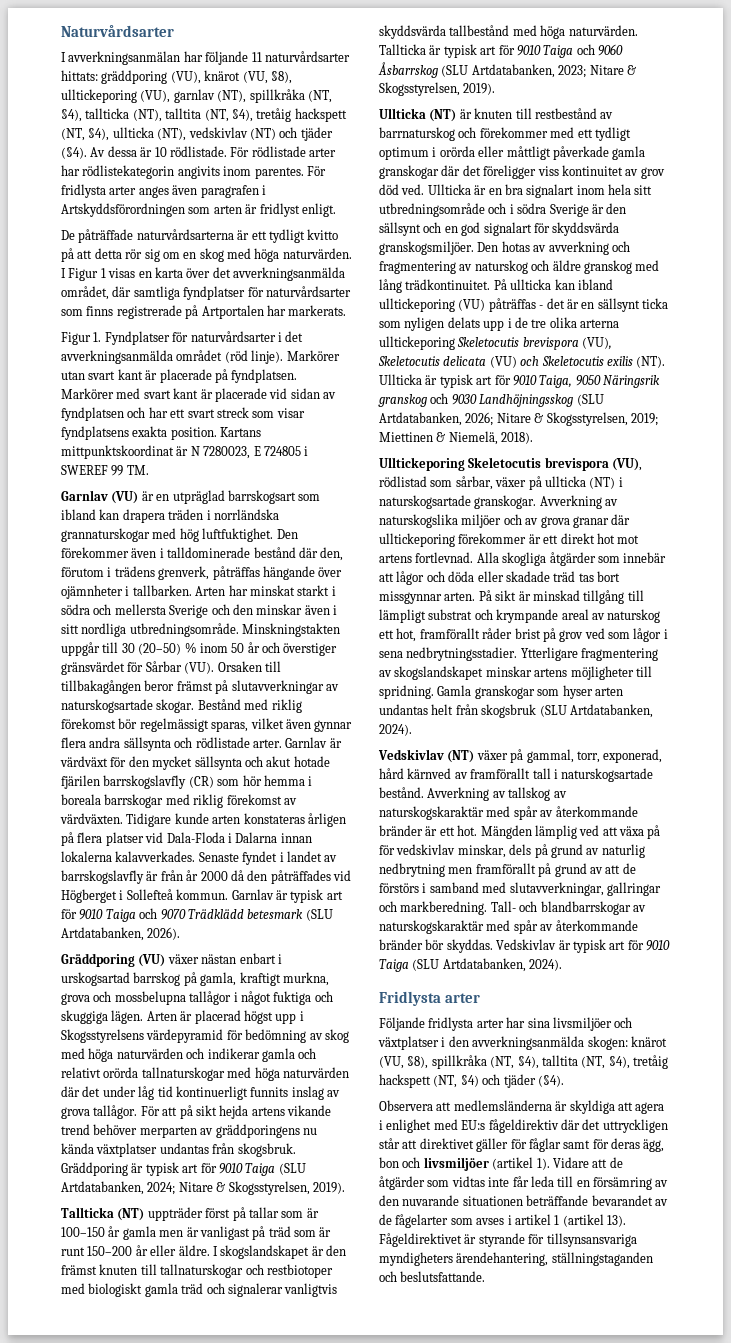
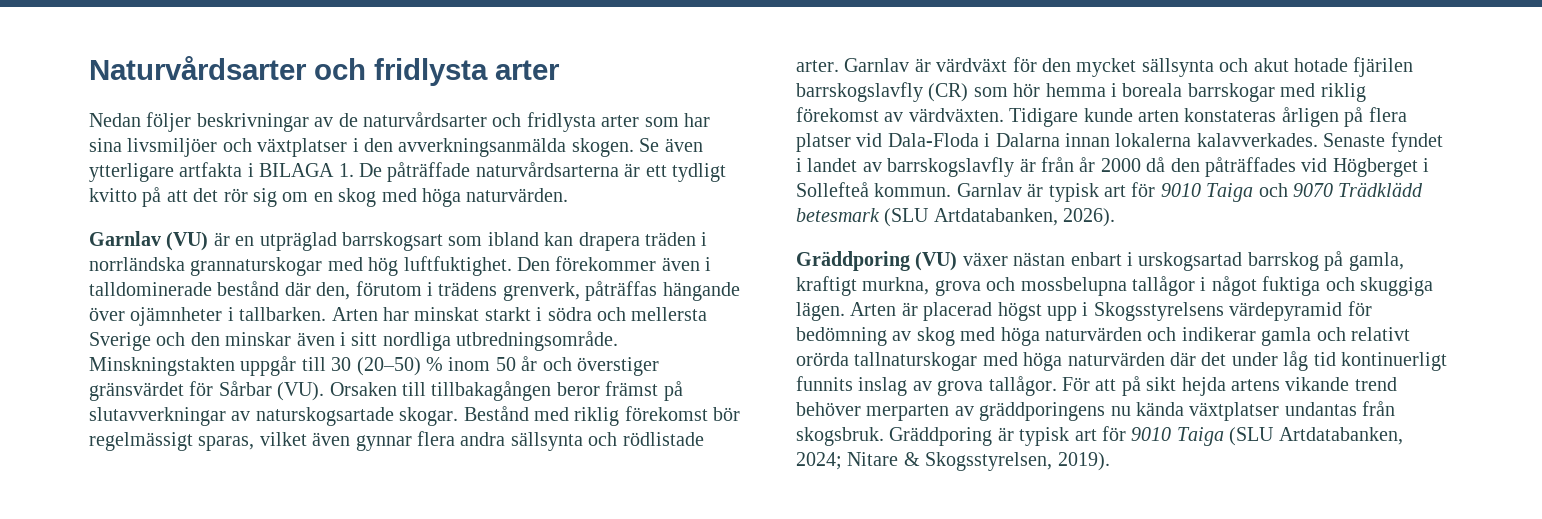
[61,51,350,65] [61,70,292,84] [61,89,332,103] [61,108,347,122] [61,127,333,141] [61,146,336,159] [61,165,326,179] [61,184,266,198] [61,203,336,217] // I avverkningsanmälan har följande 11 naturvårdsarter hittats: gräddporing (VU), knärot (VU, §8), ulltickeporing (VU), garnlav (NT), spillkråka (NT, §4), tallticka (NT), talltita (NT, §4), tretåig hackspett (NT, §4), ullticka (NT), vedskivlav (NT) och tjäder (§4). Av dessa är 10 rödlistade. För rödlistade arter har rödlistekategorin angivits inom parentes. För fridlysta arter anges även paragrafen i Artskyddsförordningen som arten är fridlyst enligt. // -> [314,58,560,86] [89,112,710,132] [89,138,703,157] [89,162,354,182] och fridlysta arter // Nedan följer beskrivningar av de naturvårdsarter och fridlysta arter som har sina livsmiljöer och växtplatser i den avverkningsanmälda skogen. Se även ytterligare artfakta i BILAGA 1.
[94,248,122,259] detta -> [193,188,219,202] det
[61,267,345,281] [61,286,351,300] [61,305,347,319] [61,331,304,345] [61,350,340,364] [61,369,298,383] [61,388,336,402] [61,407,305,421] [61,426,262,440] [61,445,309,459] [61,465,149,476] I Figur 1 visas en karta över det avverkningsanmälda området, där samtliga fyndplatser för naturvårdsarter som finns registrerade på Artportalen har markerats. // Figur 1. Fyndplatser för naturvårdsarter i det avverkningsanmälda området (röd linje). Markörer utan svart kant är placerade på fyndplatsen. Markörer med svart kant är placerade vid sidan av fyndplatsen och har ett svart streck som visar fyndplatsens exakta position. Kartans mittpunktskoordinat är N 7280023, E 724805 i SWEREF 99 TM. -> (569, 195) none
[61,1207,319,1221] [61,1226,332,1240] [61,1245,346,1259] [61,1264,333,1278] [61,1283,338,1297] [379,25,638,39] [379,44,623,58] [378,62,636,78] [379,82,496,96] [379,108,614,122] [379,127,631,141] [379,146,646,160] [379,165,665,179] [379,184,653,198] [379,203,627,217] [379,222,620,236] [379,241,630,255] [379,260,660,274] [379,279,613,293] [379,298,668,312] [379,317,619,331] [379,336,613,350] [378,356,666,368] [379,374,660,388] [378,393,604,407] [379,412,658,426] [379,431,534,445] [379,457,643,471] [379,476,623,490] [379,495,619,509] [379,514,631,528] [379,533,640,547] [379,552,667,566] [379,571,620,585] [379,590,644,604] [379,609,661,623] [379,628,668,642] [379,647,659,661] [379,666,652,680] [379,685,623,699] [379,704,653,718] [379,724,412,736] [378,749,663,763] [379,768,654,782] [379,787,567,801] [379,806,638,820] [379,825,661,839] [379,844,645,858] [379,863,636,877] [379,882,661,896] [379,901,646,915] [379,920,638,934] [379,939,670,953] [379,958,563,972] [379,991,480,1006] [379,1017,633,1031] [378,1036,667,1050] [379,1055,668,1069] [379,1074,564,1088] [379,1100,665,1114] [379,1119,668,1133] [379,1138,665,1152] [379,1157,623,1171] [379,1176,669,1190] [379,1195,668,1206] [379,1214,626,1228] [379,1233,637,1247] [379,1252,653,1266] [379,1271,486,1282] // Tallticka (NT) uppträder först på tallar som är 100–150 år gamla men är vanligast på träd som är runt 150–200 år eller äldre. I skogslandskapet är den främst knuten till tallnaturskogar och restbiotoper med biologiskt gamla träd och signalerar vanligtvis skyddsvärda tallbestånd med höga naturvärden. Tallticka är typisk art för 9010 Taiga och 9060 Åsbarrskog (SLU Artdatabanken, 2023; Nitare & Skogsstyrelsen, 2019). // Ullticka (NT) är knuten till restbestånd av barrnaturskog och förekommer med ett tydligt optimum i orörda eller måttligt påverkade gamla granskogar där det föreligger viss kontinuitet av grov död ved. Ullticka är en bra signalart inom hela sitt utbredningsområde och i södra Sverige är den sällsynt och en god signalart för skyddsvärda granskogsmiljöer. Den hotas av avverkning och fragmentering av naturskog och äldre granskog med lång trädkontinuitet. På ullticka kan ibland ulltickeporing (VU) påträffas - det är en sällsynt ticka som nyligen delats upp i de tre olika arterna ulltickeporing Skeletocutis brevispora (VU), Skeletocutis delicata (VU) och Skeletocutis exilis (NT). Ullticka är typisk art för 9010 Taiga, 9050 Näringsrik granskog och 9030 Landhöjningsskog (SLU Artdatabanken, 2026; Nitare & Skogsstyrelsen, 2019; Miettinen & Niemelä, 2018). // Ulltickeporing Skeletocutis brevispora (VU), rödlistad som sårbar, växer på ullticka (NT) i naturskogsartade granskogar. Avverkning av naturskogslika miljöer och av grova granar där ulltickeporing förekommer är ett direkt hot mot artens fortlevnad. Alla skogliga åtgärder som innebär att lågor och döda eller skadade träd tas bort missgynnar arten. På sikt är minskad tillgång till lämpligt substrat och krympande areal av naturskog ett hot, framförallt råder brist på grov ved som lågor i sena nedbrytningsstadier. Ytterligare fragmentering av skogslandskapet minskar artens möjligheter till spridning. Gamla granskogar som hyser arten undantas helt från skogsbruk (SLU Artdatabanken, 2024). // Vedskivlav (NT) växer på gammal, torr, exponerad, hård kärnved av framförallt tall i naturskogsartade bestånd. Avverkning av tallskog av naturskogskaraktär med spår av återkommande bränder är ett hot. Mängden lämplig ved att växa på för vedskivlav minskar, dels på grund av naturlig nedbrytning men framförallt på grund av att de förstörs i samband med slutavverkningar, gallringar och markberedning. Tall- och blandbarrskogar av naturskogskaraktär med spår av återkommande bränder bör skyddas. Vedskivlav är typisk art för 9010 Taiga (SLU Artdatabanken, 2024). // Fridlysta arter // Följande fridlysta arter har sina livsmiljöer och växtplatser i den avverkningsanmälda skogen: knärot (VU, §8), spillkråka (NT, §4), talltita (NT, §4), tretåig hackspett (NT, §4) och tjäder (§4). // Observera att medlemsländerna är skyldiga att agera i enlighet med EU:s fågeldirektiv där det uttryckligen står att direktivet gäller för fåglar samt för deras ägg, bon och livsmiljöer (artikel 1). Vidare att de åtgärder som vidtas inte får leda till en försämring av den nuvarande situationen beträffande bevarandet av de fågelarter som avses i artikel 1 (artikel 13). Fågeldirektivet är styrande för tillsynsansvariga myndigheters ärendehantering, ställningstaganden och beslutsfattande. -> (1110, 461) none

